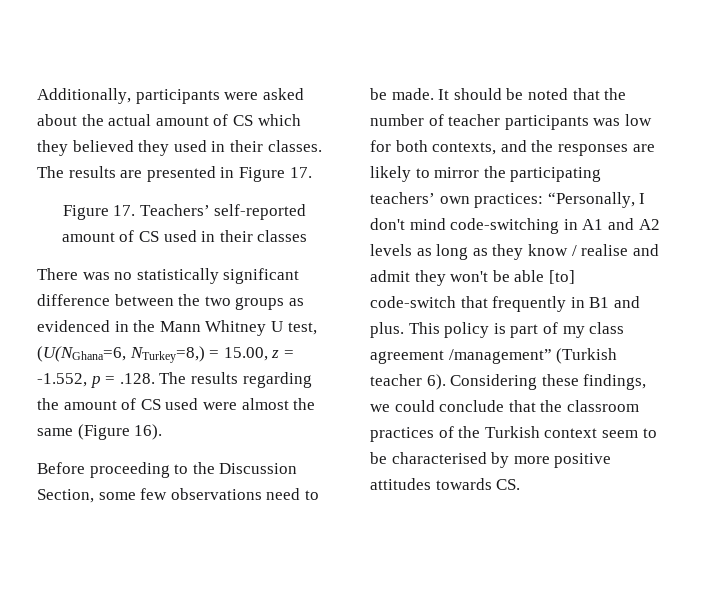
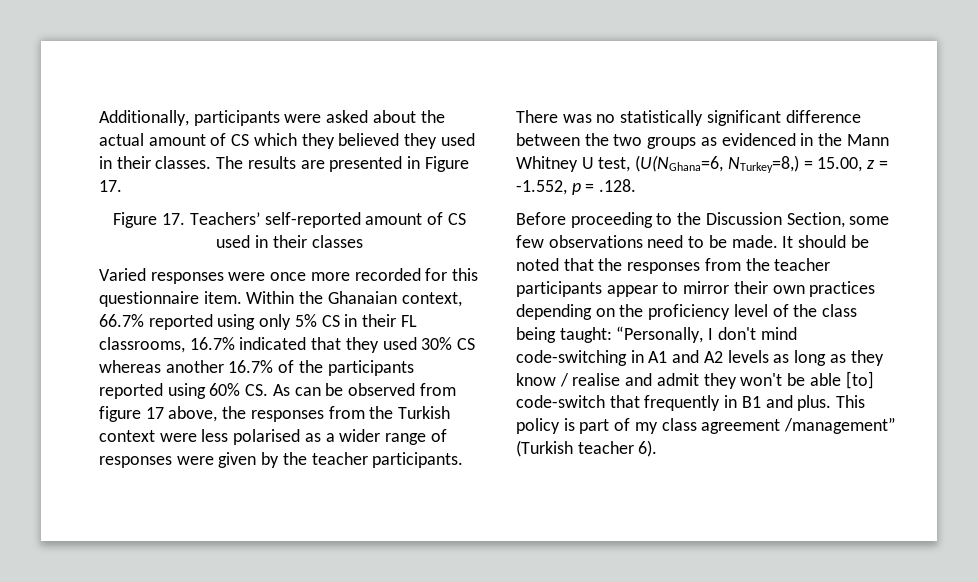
(308, 236) none -> [99,268,479,284] [99,291,462,307] [99,314,417,330] [99,337,476,353] [99,360,414,376] [99,383,456,399] [99,406,451,422] [99,429,447,445] [99,452,464,468] Varied responses were once more recorded for this questionnaire item. Within the Ghanaian context, 66.7% reported using only 5% CS in their FL classrooms, 16.7% indicated that they used 30% CS whereas another 16.7% of the participants reported using 60% CS. As can be observed from figure 17 above, the responses from the Turkish context were less polarised as a wider range of responses were given by the teacher participants.
[159,372,312,388] [37,398,316,410] [37,424,163,440] The results regarding the amount of CS used were almost the same (Figure 16). -> (637, 185) none
[370,114,652,130] [370,140,655,156] [370,166,602,182] [370,192,544,208] number of teacher participants was low for both contexts, and the responses are likely to mirror the participating teachers’ own practices: -> [627,258,831,274] [516,281,876,297] [516,304,858,320] [516,327,612,343] responses from the teacher participants appear to mirror their own practices depending on the proficiency level of the class being taught:
[450,374,647,390] [370,400,639,412] [370,426,657,442] [370,452,612,468] [370,478,521,490] Considering these findings, we could conclude that the classroom practices of the Turkish context seem to be characterised by more positive attitudes towards CS. -> (658, 448) none

